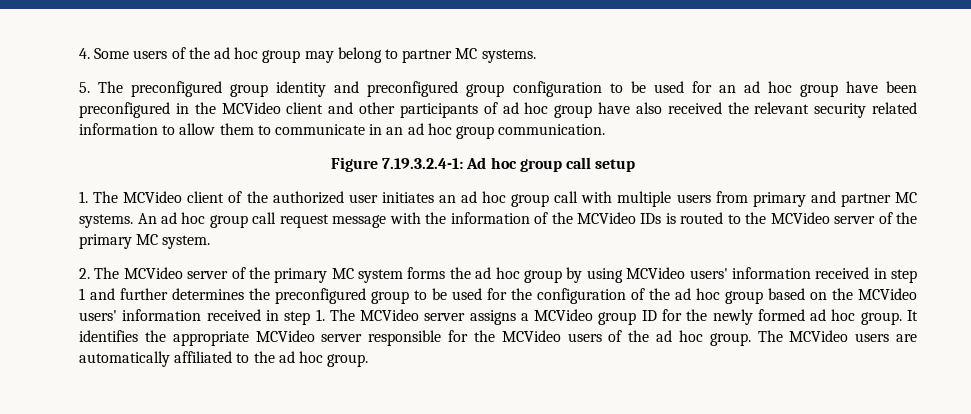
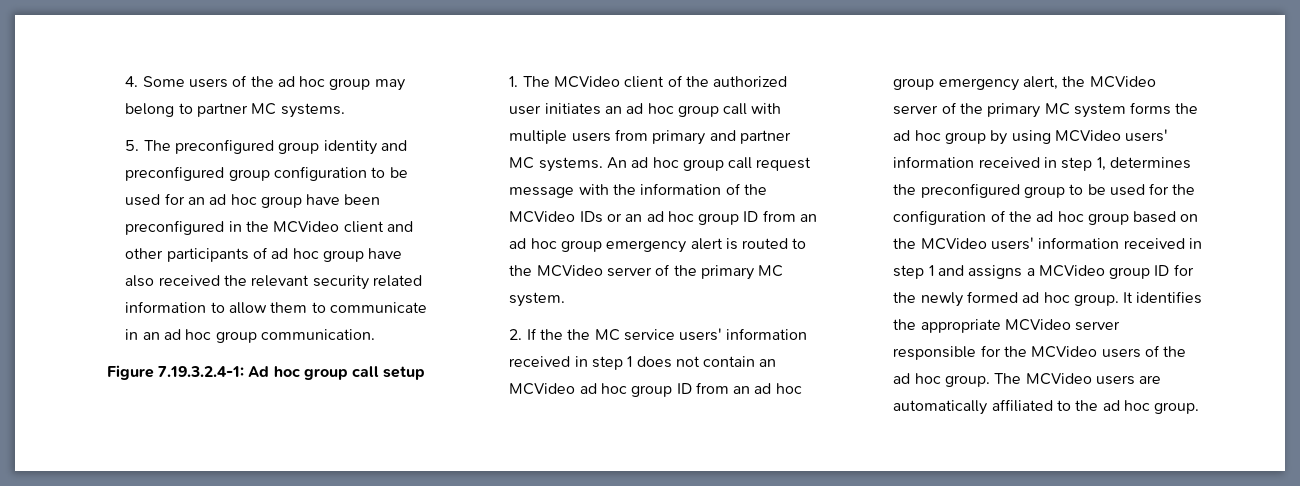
(662, 218) none -> [606,210,818,225] [509,238,723,253] or an ad hoc group ID from an ad hoc group emergency alert
[94,267,120,279] The -> [526,328,808,341] [509,356,777,370] [509,382,802,397] [893,76,1086,91] If the the MC service users' information received in step 1 does not contain an MCVideo ad hoc group ID from an ad hoc group emergency alert, the
[79,288,169,300] 1 and further -> [1096,157,1106,171] 1,
[315,309,466,321] 1. The MCVideo server -> [928,265,964,276] 1 and

